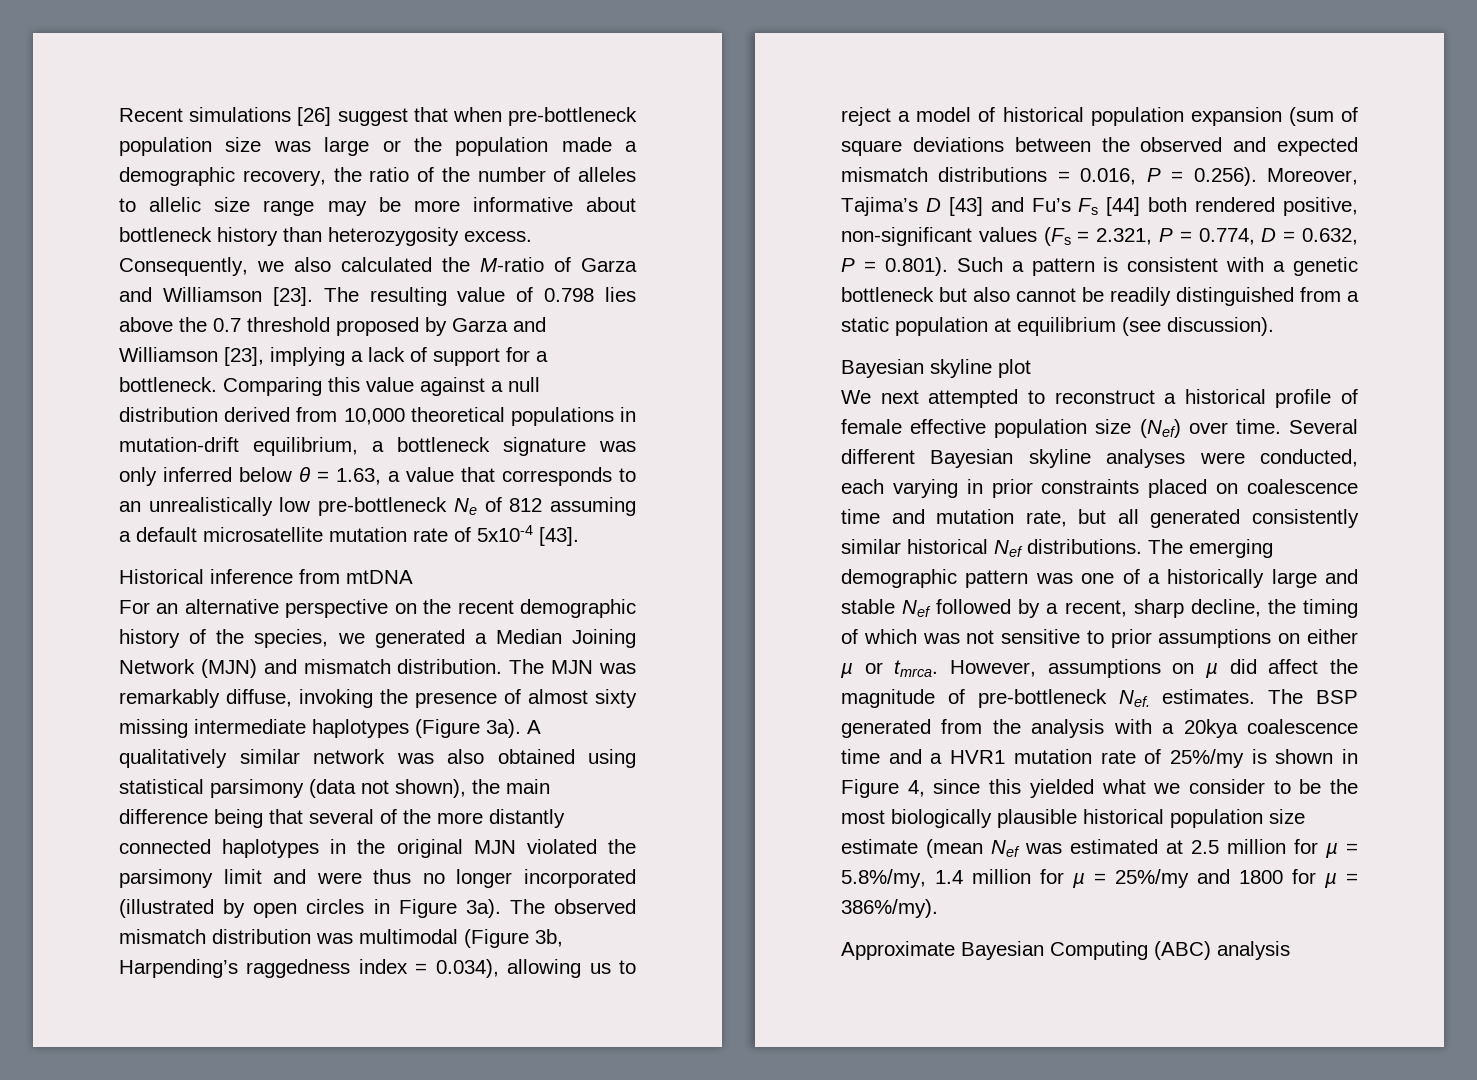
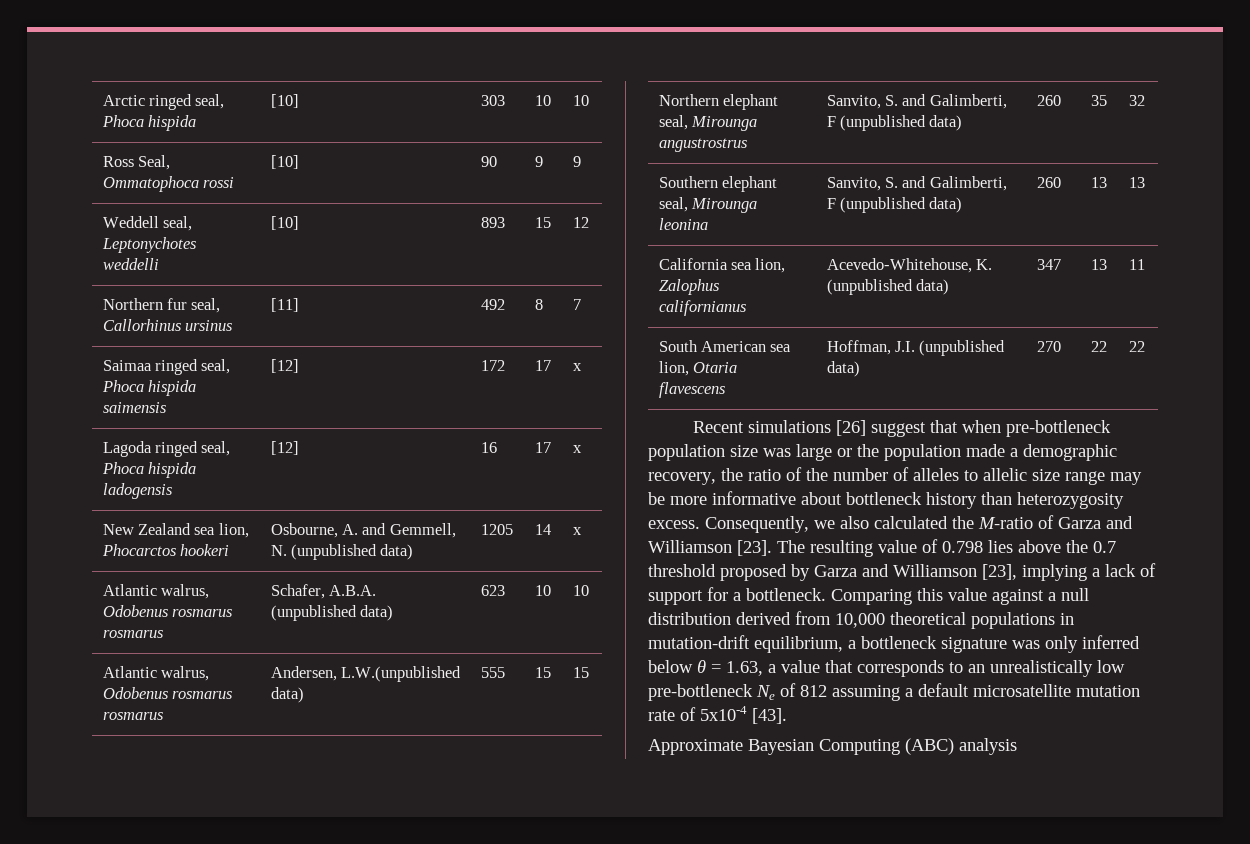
(119, 115) none -> [102,94,225,110] [101,115,196,131] [270,94,299,108] [480,95,505,106] [534,95,551,106] [572,95,589,106] [102,155,170,170] [102,176,234,192] [270,155,299,169] [480,156,497,167] [534,156,543,167] [572,156,581,167] [102,216,192,231] [101,237,196,253] [102,258,159,270] [270,216,299,230] [480,217,505,228] [534,217,551,228] [572,217,589,228] [102,298,221,313] [102,319,232,331] [270,298,299,312] [480,299,505,310] [534,299,543,310] [572,299,581,310] [102,359,231,375] [101,380,196,396] [102,402,166,413] [270,359,299,373] [480,360,505,371] [534,360,551,371] [572,363,582,371] [102,441,231,457] [101,462,196,478] [102,483,172,499] [270,441,299,455] [480,442,497,453] [534,442,551,453] [572,445,582,453] [102,523,249,538] [101,544,229,556] [270,523,456,538] [270,544,414,560] [480,524,513,535] [534,524,551,535] [572,527,582,535] [102,584,209,599] [102,605,232,617] [102,630,163,638] [270,584,376,599] [270,605,393,621] [480,585,505,596] [534,585,551,596] [572,585,589,596] [102,666,209,681] [102,687,232,699] [102,712,163,720] [270,666,461,682] [270,687,304,703] [480,667,505,678] [534,667,551,678] [572,667,589,678] [658,94,778,110] [658,115,757,131] [658,138,747,152] [826,94,1007,109] [826,115,963,131] [1036,95,1061,106] [1090,95,1107,106] [1128,95,1145,106] [658,176,777,192] [658,197,757,213] [658,218,708,230] [826,176,1007,191] [826,197,963,213] [1036,177,1061,188] [1090,177,1107,188] [1128,177,1145,188] [658,258,786,273] [658,279,719,295] [658,300,746,316] [826,258,992,273] [826,279,949,295] [1036,259,1061,270] [1090,259,1107,270] [1128,259,1145,270] [658,340,792,352] [658,361,737,376] [658,382,725,398] [826,340,1006,356] [826,361,860,377] [1036,341,1061,352] [1090,341,1107,352] [1128,341,1145,352] Arctic ringed seal, Phoca hispida | [10] | 303 | 10 | 10 // Ross Seal, Ommatophoca rossi | [10] | 90 | 9 | 9 // Weddell seal, Leptonychotes weddelli | [10] | 893 | 15 | 12 // Northern fur seal, Callorhinus ursinus | [11] | 492 | 8 | 7 // Saimaa ringed seal, Phoca hispida saimensis | [12] | 172 | 17 | x // Lagoda ringed seal, Phoca hispida ladogensis | [12] | 16 | 17 | x // New Zealand sea lion, Phocarctos hookeri | Osbourne, A. and Gemmell, N. (unpublished data) | 1205 | 14 | x // Atlantic walrus, Odobenus rosmarus rosmarus | Schafer, A.B.A. (unpublished data) | 623 | 10 | 10 // Atlantic walrus, Odobenus rosmarus rosmarus | Andersen, L.W.(unpublished data) | 555 | 15 | 15 // Northern elephant seal, Mirounga angustrostrus | Sanvito, S. and Galimberti, F (unpublished data) | 260 | 35 | 32 // Southern elephant seal, Mirounga leonina | Sanvito, S. and Galimberti, F (unpublished data) | 260 | 13 | 13 // California sea lion, Zalophus californianus | Acevedo-Whitehouse, K. (unpublished data) | 347 | 13 | 11 // South American sea lion, Otaria flavescens | Hoffman, J.I. (unpublished data) | 270 | 22 | 22 //
[119,569,413,584] [119,599,636,618] [119,629,636,648] [119,659,636,678] [119,689,637,708] [119,719,541,738] [119,749,636,768] [119,779,550,798] [119,809,565,828] [119,839,637,858] [119,869,636,888] [119,899,636,918] [119,929,563,948] [119,959,637,978] [841,107,1358,126] [841,137,1358,156] [841,167,1358,186] [841,197,1358,216] [841,227,1358,246] [841,257,1358,276] [841,287,1359,306] [841,317,1274,336] [841,359,1031,378] [841,389,1358,408] [841,419,1358,438] [841,449,1358,468] [841,479,1358,498] [841,509,1359,528] [841,539,1273,558] [841,569,1358,588] [841,599,1358,618] [841,629,1358,648] [840,659,1358,678] [841,689,1358,708] [841,719,1358,738] [841,749,1358,768] [841,779,1358,798] [841,809,1305,828] [841,839,1358,858] [841,869,1358,888] [841,899,938,918] // Historical inference from mtDNA // For an alternative perspective on the recent demographic history of the species, we generated a Median Joining Network (MJN) and mismatch distribution. The MJN was remarkably diffuse, invoking the presence of almost sixty missing intermediate haplotypes (Figure 3a). A qualitatively similar network was also obtained using statistical parsimony (data not shown), the main difference being that several of the more distantly connected haplotypes in the original MJN violated the parsimony limit and were thus no longer incorporated (illustrated by open circles in Figure 3a). The observed mismatch distribution was multimodal (Figure 3b, Harpending’s raggedness index = 0.034), allowing us to reject a model of historical population expansion (sum of square deviations between the observed and expected mismatch distributions = 0.016, P = 0.256). Moreover, Tajima’s D [43] and Fu’s Fs [44] both rendered positive, non-significant values (Fs = 2.321, P = 0.774, D = 0.632, P = 0.801). Such a pattern is consistent with a genetic bottleneck but also cannot be readily distinguished from a static population at equilibrium (see discussion). // Bayesian skyline plot // We next attempted to reconstruct a historical profile of female effective population size (Nef) over time. Several different Bayesian skyline analyses were conducted, each varying in prior constraints placed on coalescence time and mutation rate, but all generated consistently similar historical Nef distributions. The emerging demographic pattern was one of a historically large and stable Nef followed by a recent, sharp decline, the timing of which was not sensitive to prior assumptions on either µ or tmrca. However, assumptions on µ did affect the magnitude of pre-bottleneck Nef. estimates. The BSP generated from the analysis with a 20kya coalescence time and a HVR1 mutation rate of 25%/my is shown in Figure 4, since this yielded what we consider to be the most biologically plausible historical population size estimate (mean Nef was estimated at 2.5 million for µ = 5.8%/my, 1.4 million for µ = 25%/my and 1800 for µ = 386%/my). -> (787, 716) none

